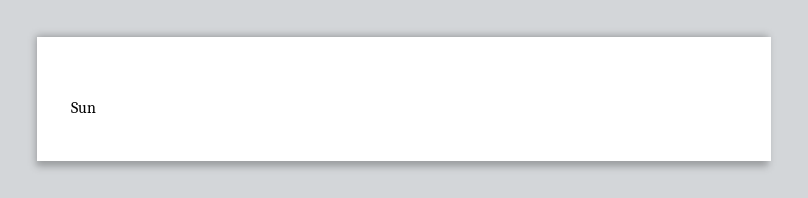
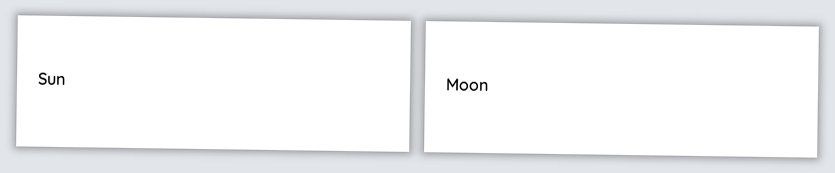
(96, 107) none -> [445,78,489,91] // Moon

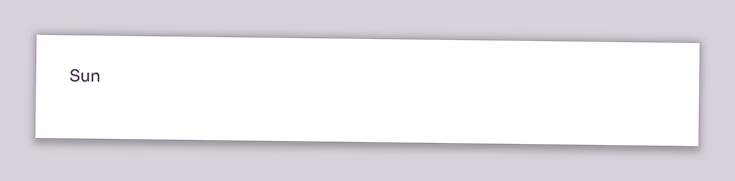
[445,78,489,91] // Moon -> (102, 75) none

